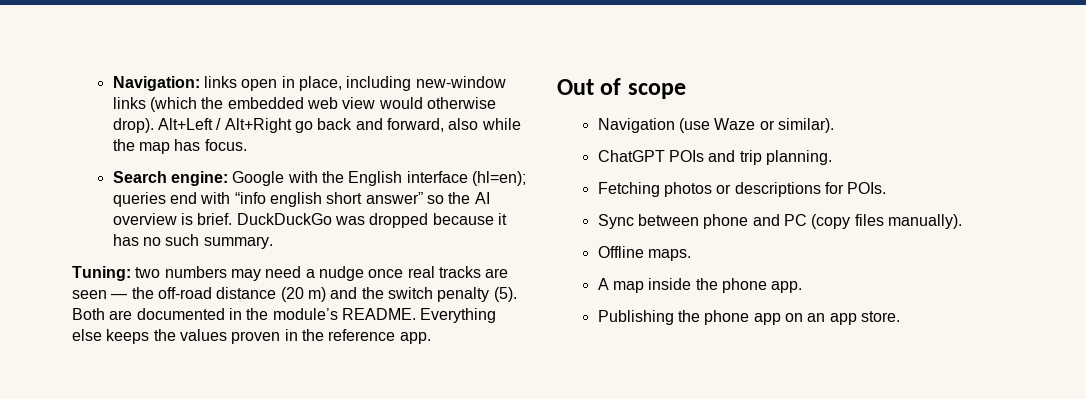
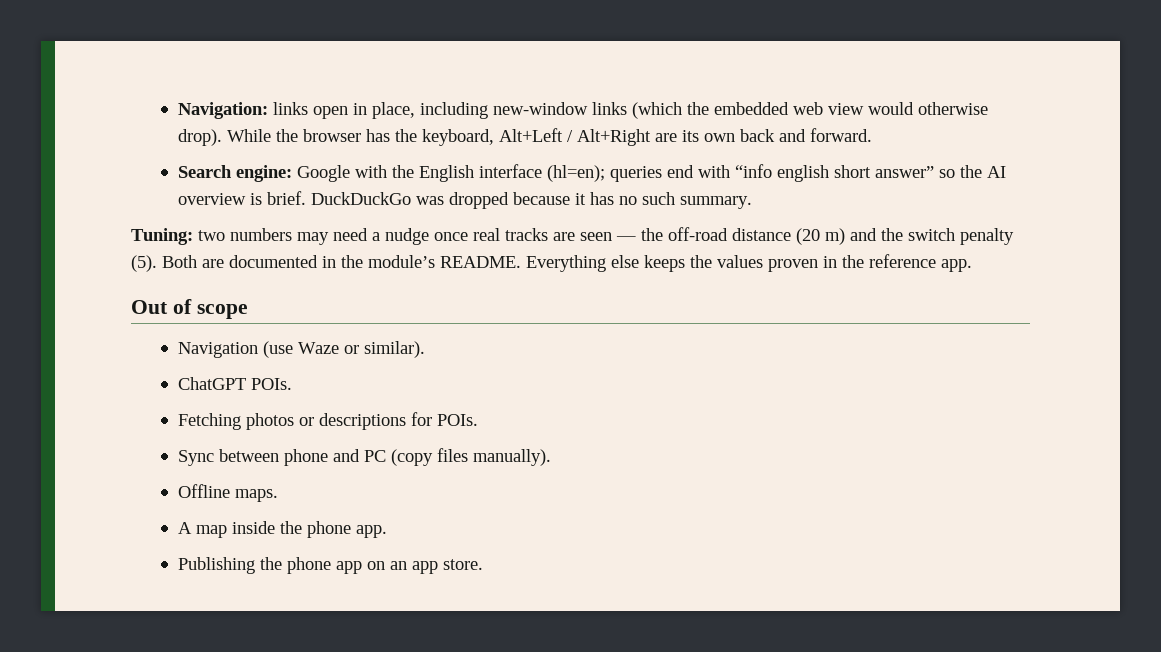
[157,118,521,133] [112,139,247,154] Alt+Left / Alt+Right go back and forward, also while the map has focus. -> [226,128,872,146] While the browser has the keyboard, Alt+Left / Alt+Right are its own back and forward.
[668,150,832,165] POIs and trip planning. -> [250,378,292,390] POIs.

